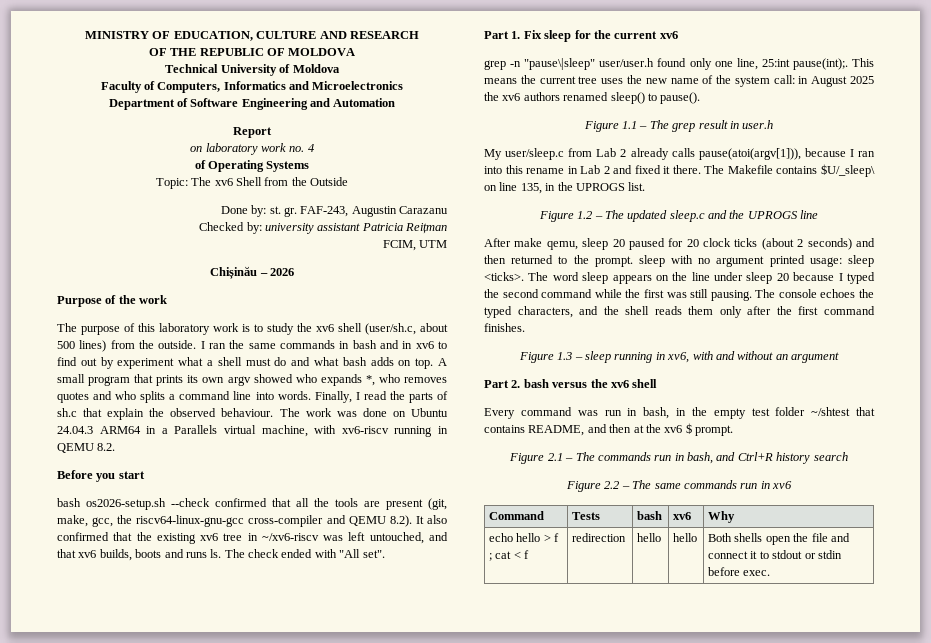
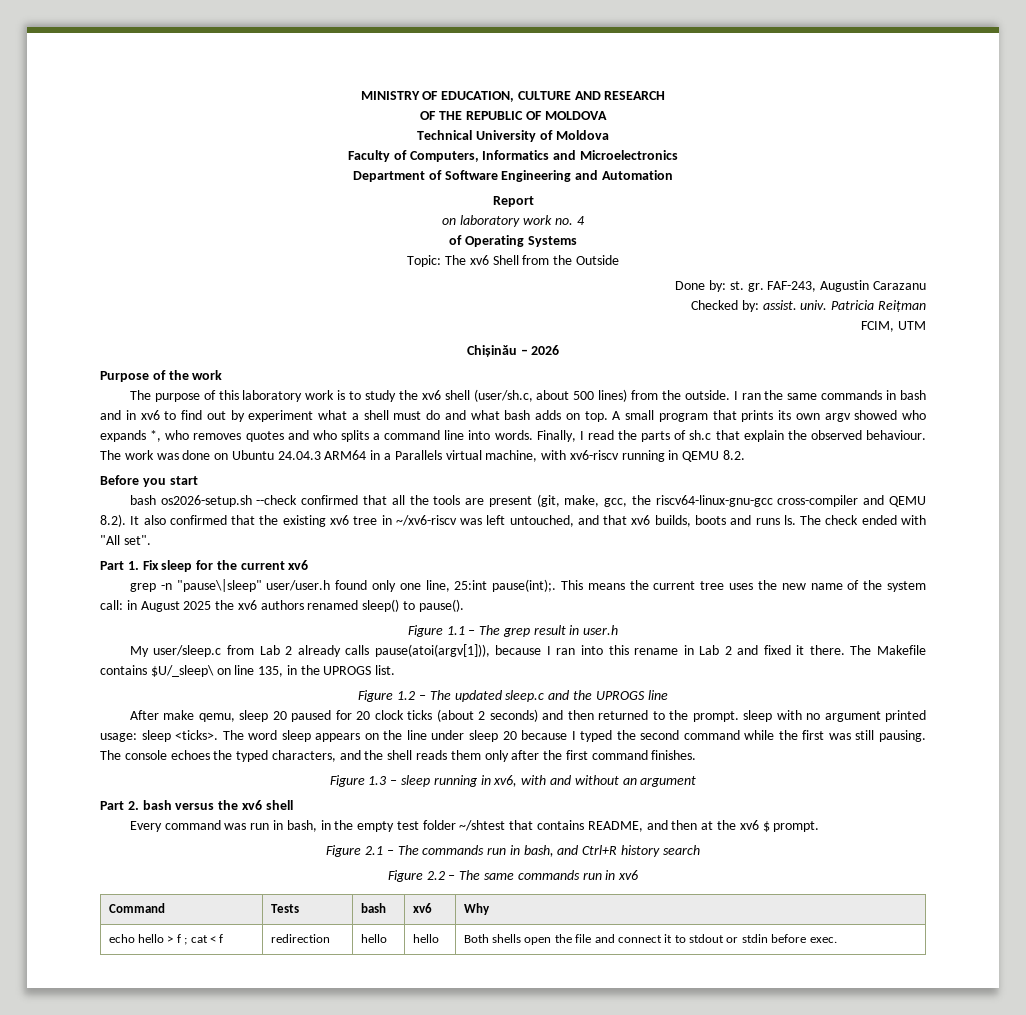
[264,223,361,234] university assistant -> [762,300,828,310] assist. univ.

